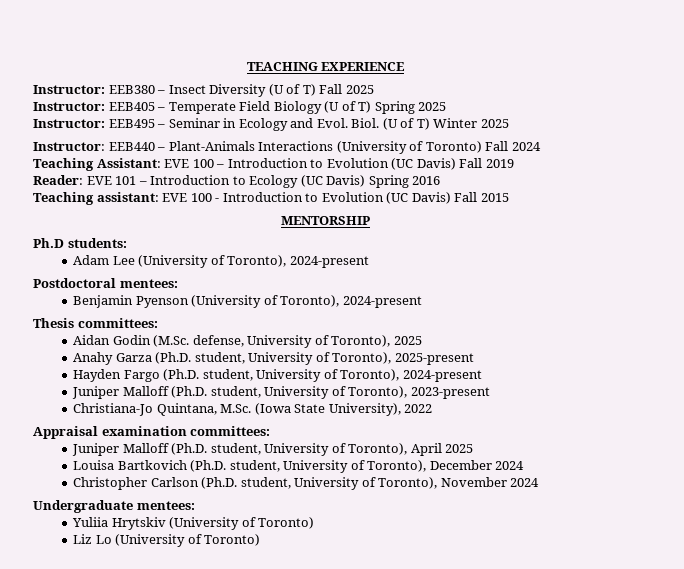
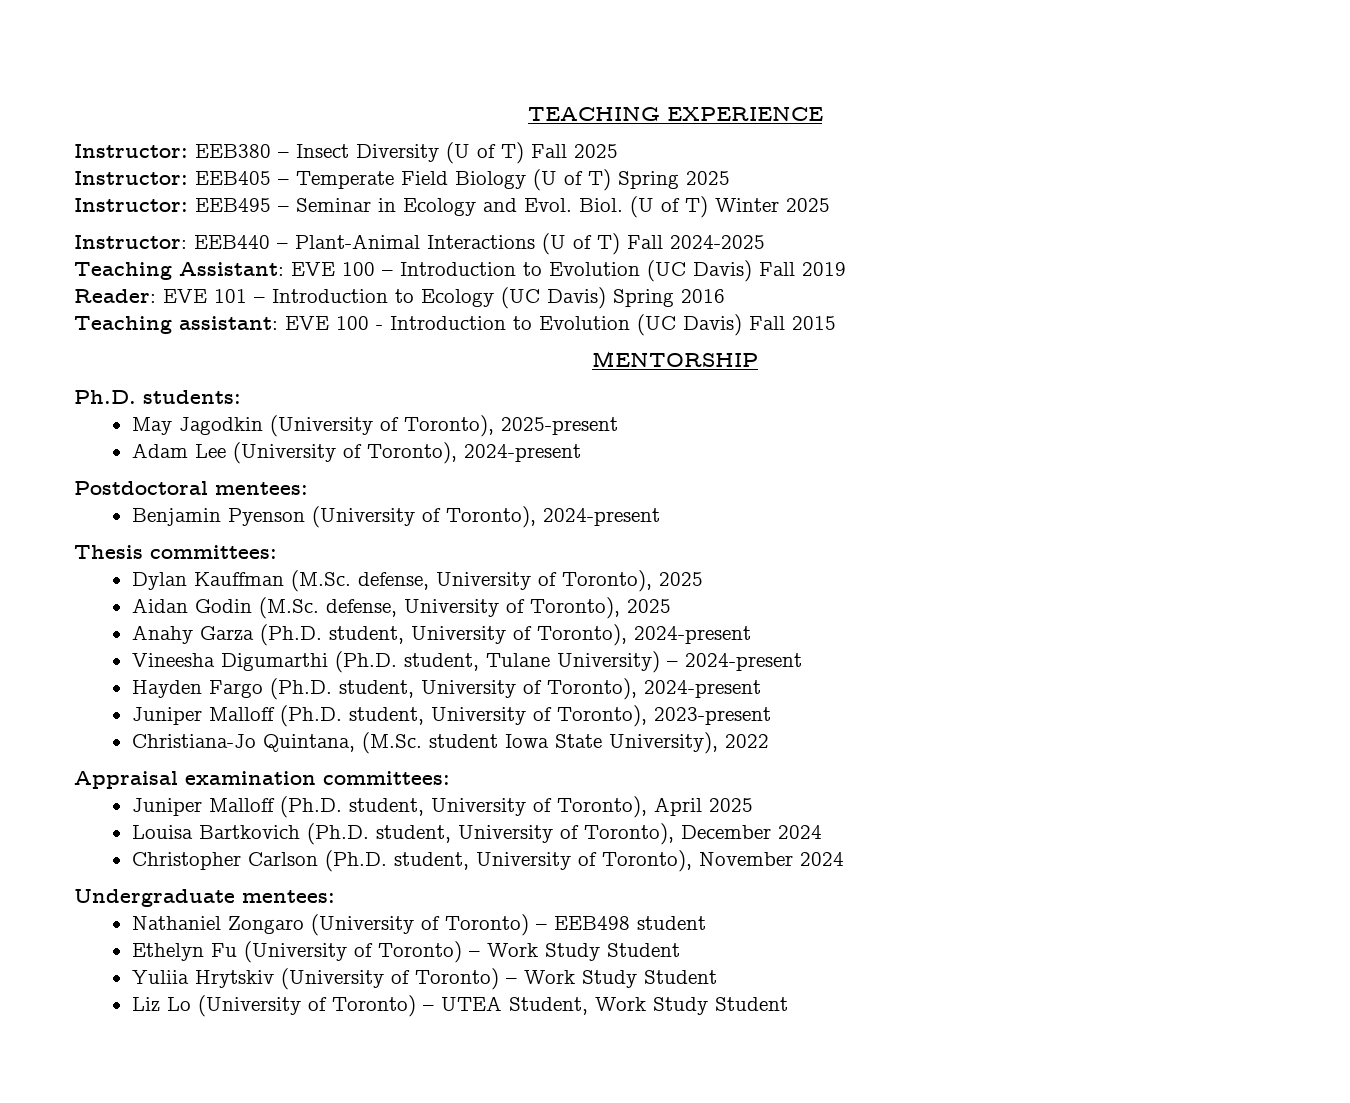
[168,141,541,154] Plant-Animals Interactions (University of Toronto) Fall 2024 -> [295,233,765,255] Plant-Animal Interactions (U of T) Fall 2024-2025
[33,238,64,248] Ph.D -> [74,390,136,404] Ph.D.
(127, 243) none -> [131,415,618,437] // May Jagodkin (University of Toronto), 2025-present
(158, 323) none -> [131,570,703,592] // Dylan Kauffman (M.Sc. defense, University of Toronto), 2025
[394,353,474,365] 2025-present -> [633,626,751,644] [131,651,802,673] 2024-present // Vineesha Digumarthi (Ph.D. student, Tulane University) – 2024-present
[220,403,291,415] M.Sc. (Iowa -> [361,732,549,754] (M.Sc. student Iowa
(195, 505) none -> [131,914,706,936] [131,941,680,963] // Nathaniel Zongaro (University of Toronto) – EEB498 student // Ethelyn Fu (University of Toronto) – Work Study Student
(315, 523) none -> [505,970,717,988] – Work Study Student
(261, 540) none -> [422,996,788,1015] – UTEA Student, Work Study Student

